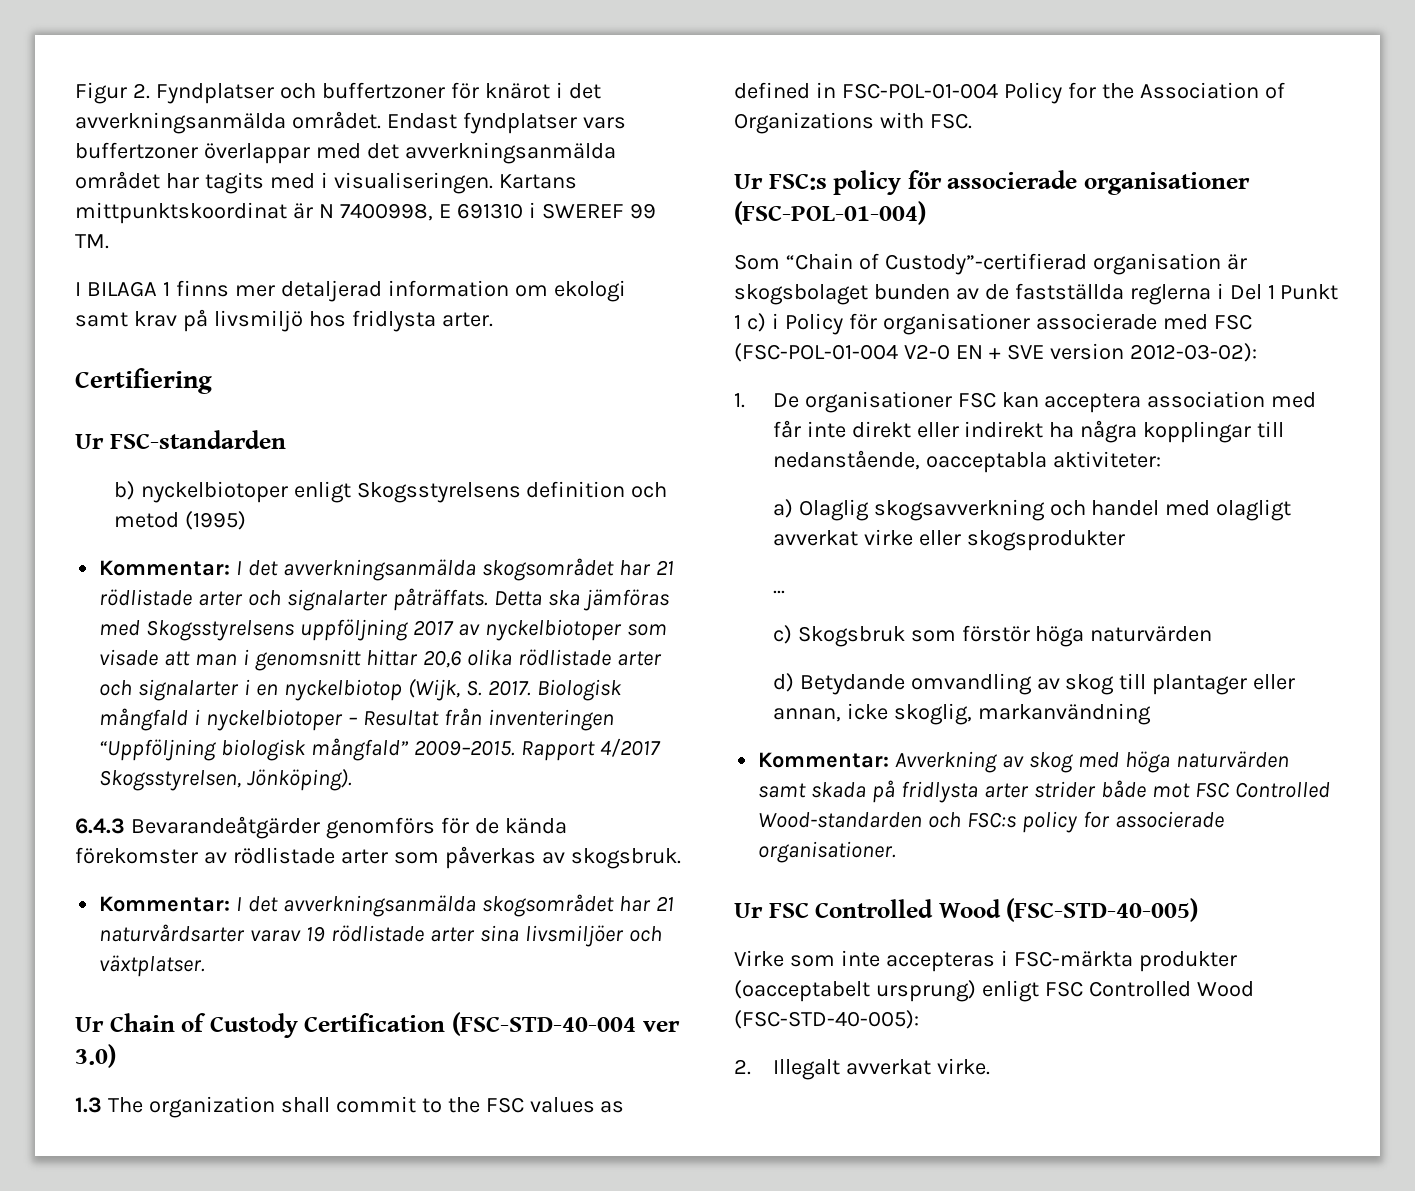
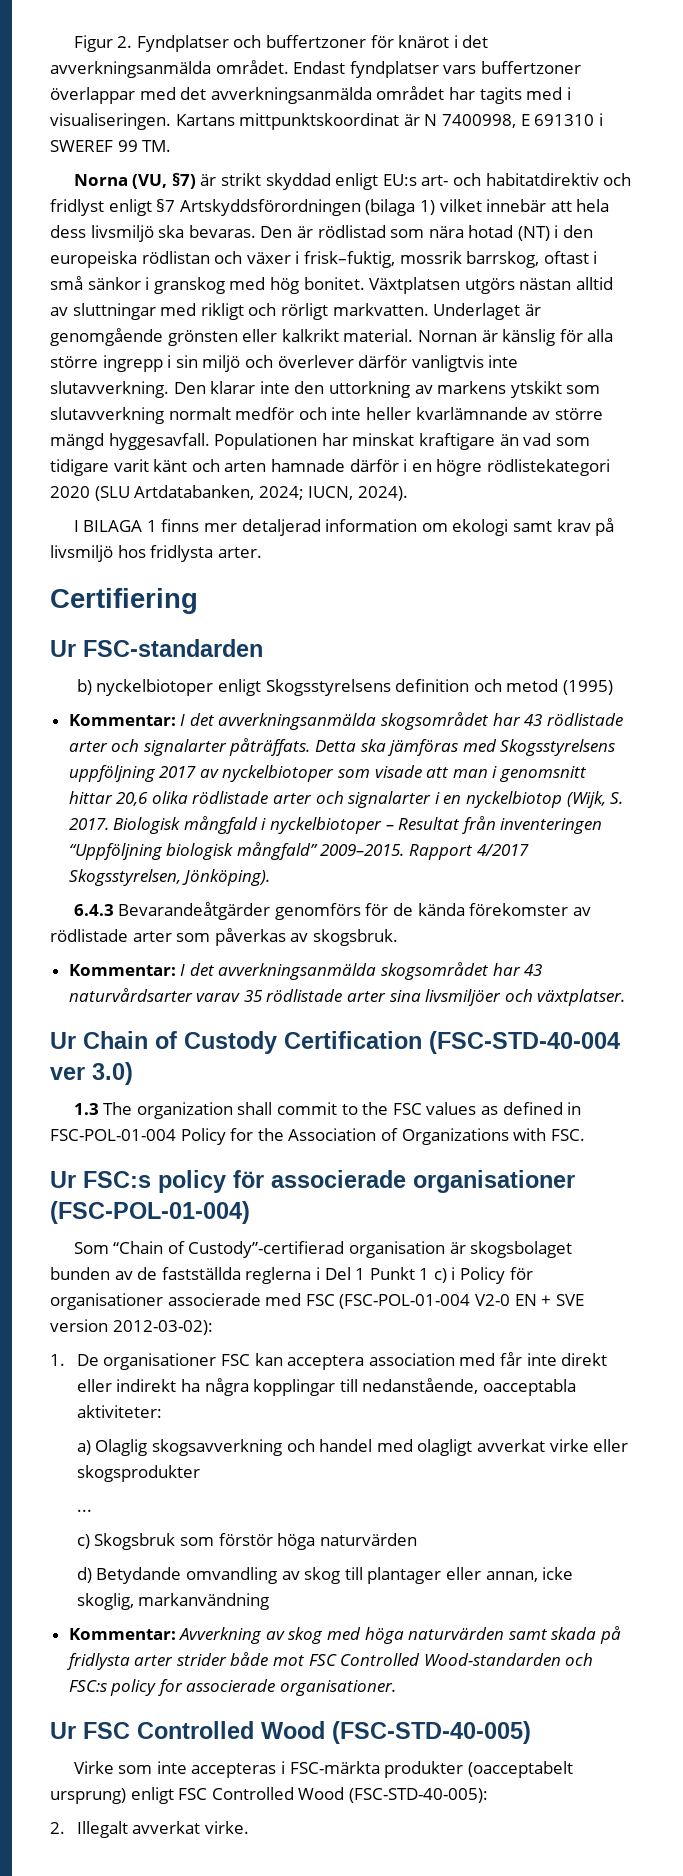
(109, 241) none -> [73,173,632,190] [50,199,610,216] [50,225,594,242] [50,251,598,268] [50,276,613,294] [50,303,541,320] [50,328,614,346] [50,355,519,372] [50,381,601,398] [50,407,603,424] [50,433,590,450] [50,459,610,476] [50,485,408,501] // Norna (VU, §7) är strikt skyddad enligt EU:s art- och habitatdirektiv och fridlyst enligt §7 Artskyddsförordningen (bilaga 1) vilket innebär att hela dess livsmiljö ska bevaras. Den är rödlistad som nära hotad (NT) i den europeiska rödlistan och växer i frisk–fuktig, mossrik barrskog, oftast i små sänkor i granskog med hög bonitet. Växtplatsen utgörs nästan alltid av sluttningar med rikligt och rörligt markvatten. Underlaget är genomgående grönsten eller kalkrikt material. Nornan är känslig för alla större ingrepp i sin miljö och överlever därför vanligtvis inte slutavverkning. Den klarar inte den uttorkning av markens ytskikt som slutavverkning normalt medför och inte heller kvarlämnande av större mängd hyggesavfall. Populationen har minskat kraftigare än vad som tidigare varit känt och arten hamnade därför i en högre rödlistekategori 2020 (SLU Artdatabanken, 2024; IUCN, 2024).
[655,560,674,575] 21 -> [524,714,543,726] 43
[655,896,674,911] 21 -> [524,964,543,976] 43
[306,926,326,942] 19 -> [243,990,263,1002] 35

